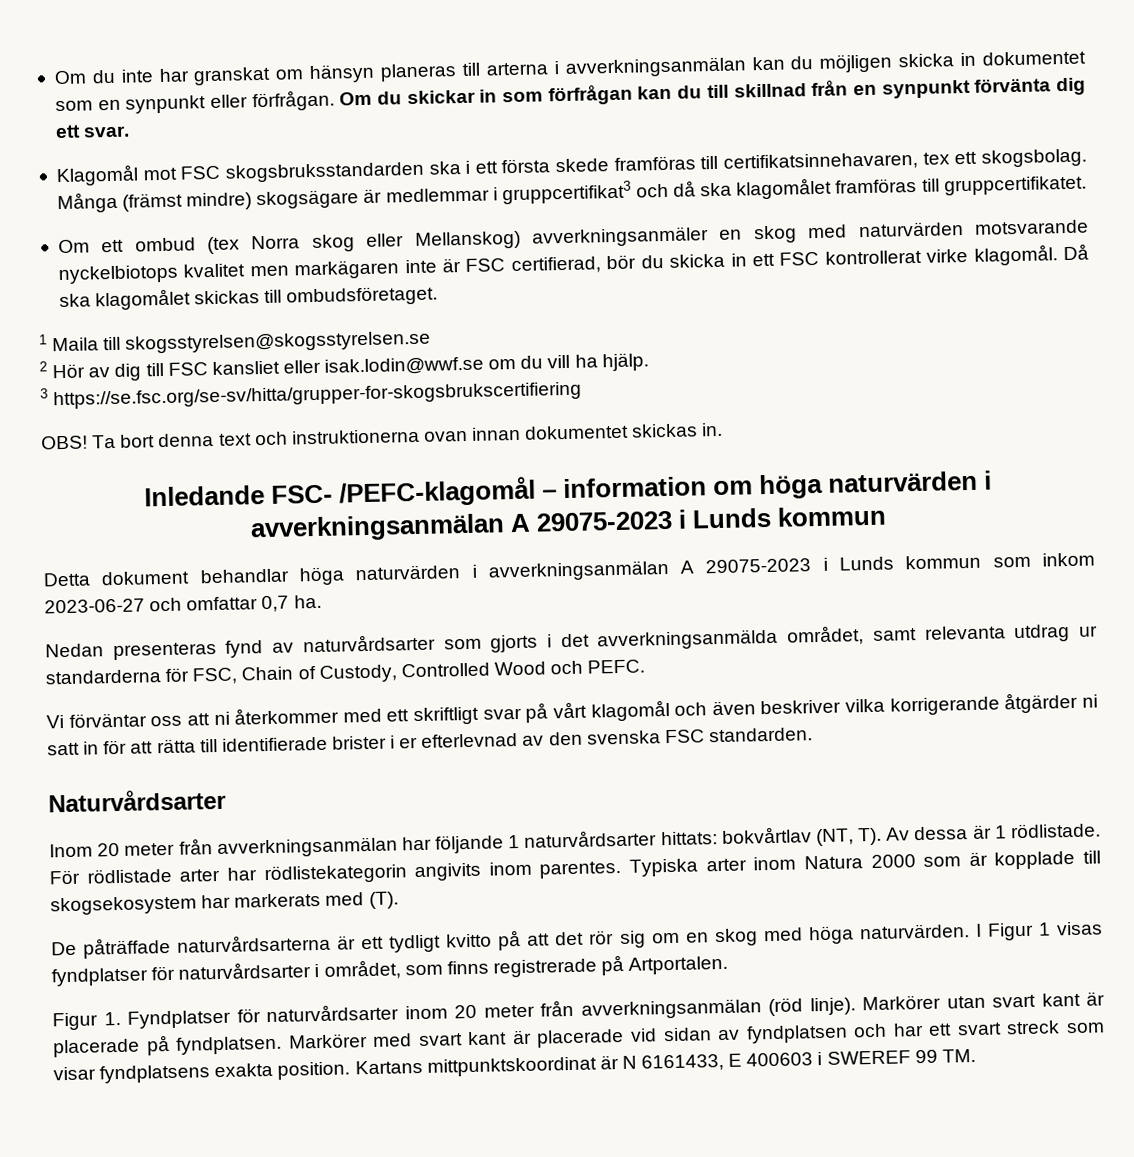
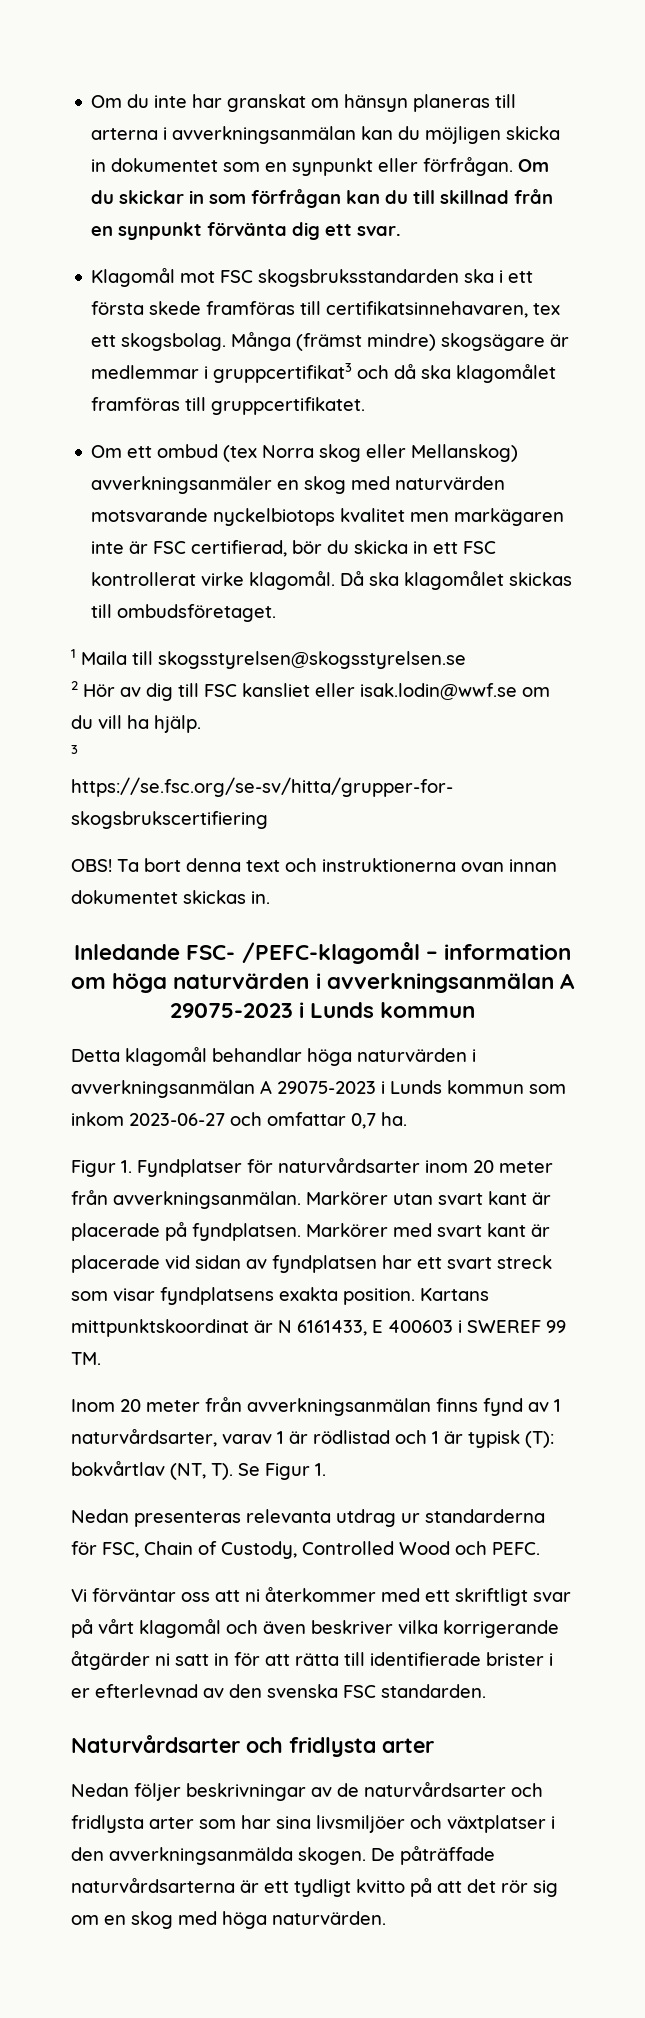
[101,570,191,586] dokument -> [125,1047,207,1066] klagomål
[45,625,917,661] Nedan presenteras fynd av naturvårdsarter som gjorts i det avverkningsanmälda området, samt -> [71,1158,553,1177] [71,1190,551,1209] [71,1222,550,1241] [71,1255,552,1273] [71,1287,489,1305] [71,1319,566,1337] [71,1352,101,1365] [71,1397,561,1416] [71,1429,554,1448] [71,1461,326,1480] [71,1509,241,1527] Figur 1. Fyndplatser för naturvårdsarter inom 20 meter från avverkningsanmälan. Markörer utan svart kant är placerade på fyndplatsen. Markörer med svart kant är placerade vid sidan av fyndplatsen har ett svart streck som visar fyndplatsens exakta position. Kartans mittpunktskoordinat är N 6161433, E 400603 i SWEREF 99 TM. // Inom 20 meter från avverkningsanmälan finns fynd av 1 naturvårdsarter, varav 1 är rödlistad och 1 är typisk (T): bokvårtlav (NT, T). Se Figur 1. // Nedan presenteras
[49,822,1101,859] [49,850,1101,885] [50,891,399,916] // Inom 20 meter från avverkningsanmälan har följande 1 naturvårdsarter hittats: bokvårtlav (NT, T). Av dessa är 1 rödlistade. För rödlistade arter har rödlistekategorin angivits inom parentes. Typiska arter inom Natura 2000 som är kopplade till skogsekosystem har markerats med (T). // -> [246,1737,434,1757] [71,1782,543,1801] [71,1815,555,1833] [71,1847,366,1865] och fridlysta arter // Nedan följer beskrivningar av de naturvårdsarter och fridlysta arter som har sina livsmiljöer och växtplatser i den avverkningsanmälda skogen.
[974,921,1103,941] [51,954,729,987] [52,991,1105,1031] [53,1020,1105,1058] [53,1048,976,1084] I Figur 1 visas fyndplatser för naturvårdsarter i området, som finns registrerade på Artportalen. // Figur 1. Fyndplatser för naturvårdsarter inom 20 meter från avverkningsanmälan (röd linje). Markörer utan svart kant är placerade på fyndplatsen. Markörer med svart kant är placerade vid sidan av fyndplatsen och har ett svart streck som visar fyndplatsens exakta position. Kartans mittpunktskoordinat är N 6161433, E 400603 i SWEREF 99 TM. -> (386, 1918) none

